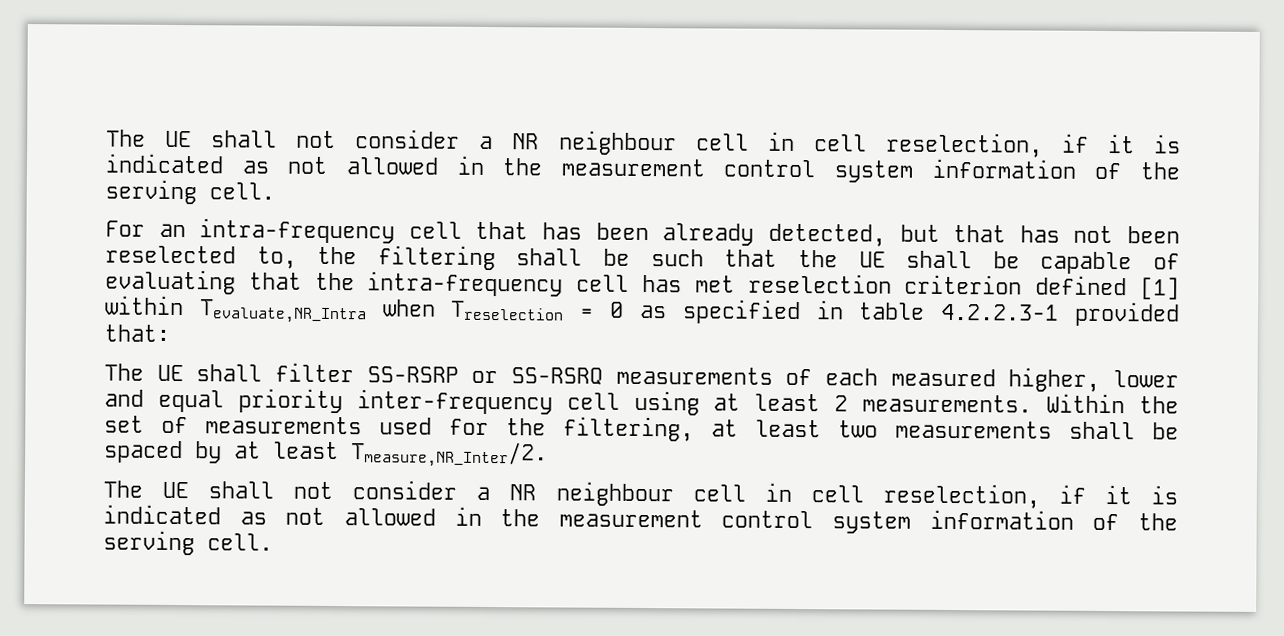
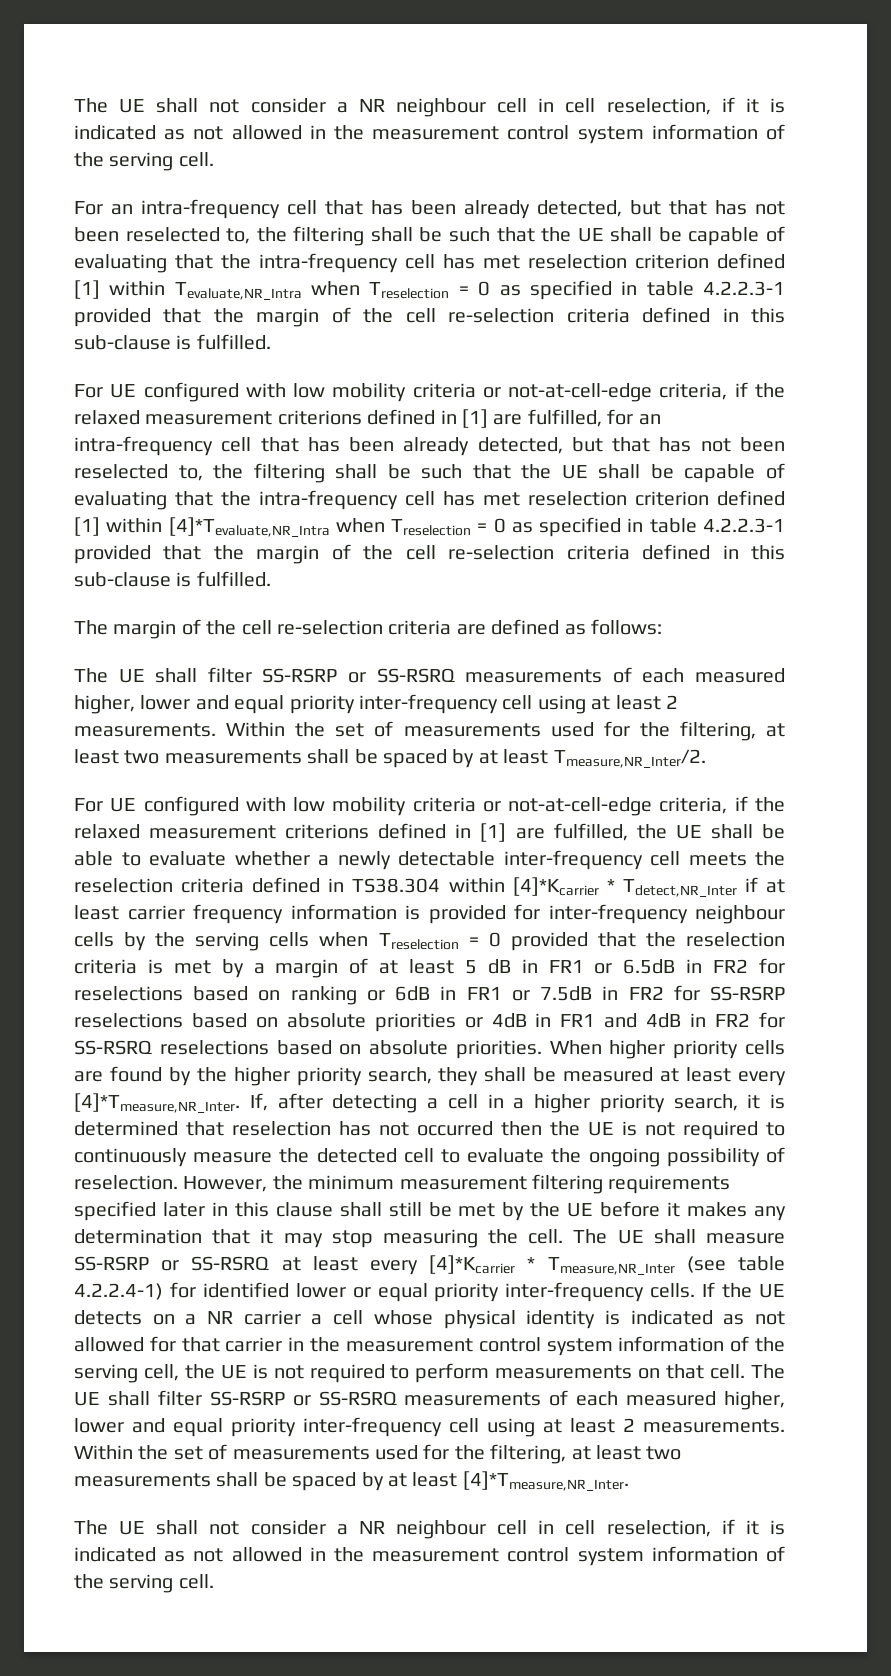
[104,324,170,342] that: -> [163,307,785,327] [74,334,271,350] [74,382,785,402] [74,409,661,428] [74,436,785,456] [74,463,786,483] [74,490,785,510] [74,517,785,537] [74,544,785,564] [74,571,271,587] [74,619,662,639] that the margin of the cell re-selection criteria defined in this sub-clause is fulfilled. // For UE configured with low mobility criteria or not-at-cell-edge criteria, if the relaxed measurement criterions defined in [1] are fulfilled, for an intra-frequency cell that has been already detected, but that has not been reselected to, the filtering shall be such that the UE shall be capable of evaluating that the intra-frequency cell has met reselection criterion defined [1] within [4]*Tevaluate,NR_Intra when Treselection = 0 as specified in table 4.2.2.3-1 provided that the margin of the cell re-selection criteria defined in this sub-clause is fulfilled. // The margin of the cell re-selection criteria are defined as follows:
(548, 454) none -> [74,796,785,816] [74,823,786,842] [74,850,785,870] [74,877,786,897] [74,904,785,924] [74,932,785,951] [74,958,785,978] [74,985,786,1005] [74,1012,785,1032] [74,1040,786,1059] [74,1066,786,1086] [74,1093,785,1113] [74,1121,785,1140] [74,1147,785,1167] [74,1174,731,1194] [74,1201,786,1221] [74,1229,785,1248] [74,1255,785,1275] [74,1282,785,1302] [74,1310,786,1329] [74,1336,786,1356] [74,1363,785,1383] [74,1390,785,1410] [74,1417,785,1437] [74,1444,682,1464] [74,1471,629,1491] // For UE configured with low mobility criteria or not-at-cell-edge criteria, if the relaxed measurement criterions defined in [1] are fulfilled, the UE shall be able to evaluate whether a newly detectable inter-frequency cell meets the reselection criteria defined in TS38.304 within [4]*Kcarrier * Tdetect,NR_Inter if at least carrier frequency information is provided for inter-frequency neighbour cells by the serving cells when Treselection = 0 provided that the reselection criteria is met by a margin of at least 5 dB in FR1 or 6.5dB in FR2 for reselections based on ranking or 6dB in FR1 or 7.5dB in FR2 for SS-RSRP reselections based on absolute priorities or 4dB in FR1 and 4dB in FR2 for SS-RSRQ reselections based on absolute priorities. When higher priority cells are found by the higher priority search, they shall be measured at least every [4]*Tmeasure,NR_Inter. If, after detecting a cell in a higher priority search, it is determined that reselection has not occurred then the UE is not required to continuously measure the detected cell to evaluate the ongoing possibility of reselection. However, the minimum measurement filtering requirements specified later in this clause shall still be met by the UE before it makes any determination that it may stop measuring the cell. The UE shall measure SS-RSRP or SS-RSRQ at least every [4]*Kcarrier * Tmeasure,NR_Inter (see table 4.2.2.4-1) for identified lower or equal priority inter-frequency cells. If the UE detects on a NR carrier a cell whose physical identity is indicated as not allowed for that carrier in the measurement control system information of the serving cell, the UE is not required to perform measurements on that cell. The UE shall filter SS-RSRP or SS-RSRQ measurements of each measured higher, lower and equal priority inter-frequency cell using at least 2 measurements. Within the set of measurements used for the filtering, at least two measurements shall be spaced by at least [4]*Tmeasure,NR_Inter.

